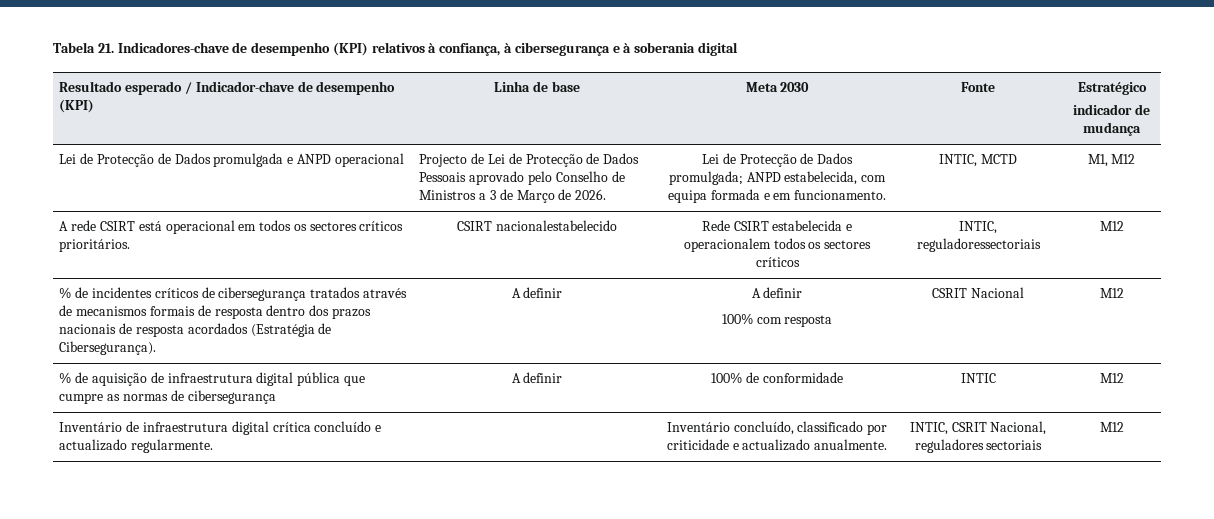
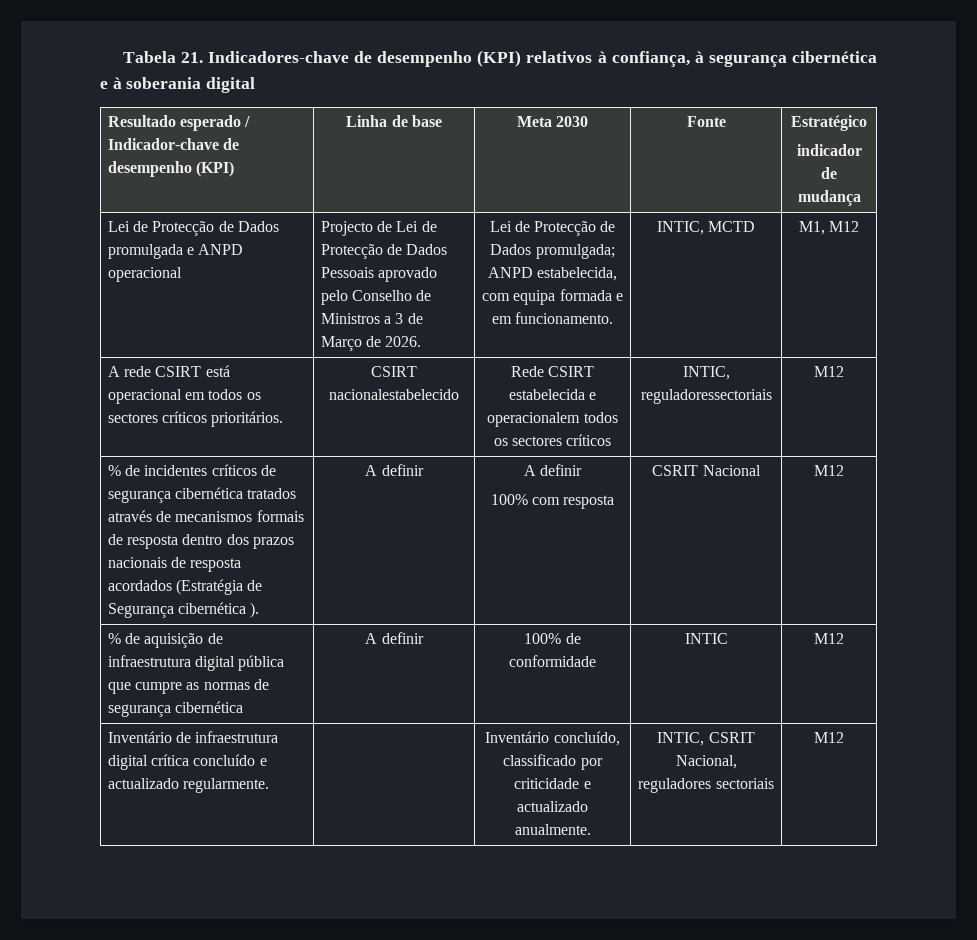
[514,42,610,56] cibersegurança -> [708,51,877,67] segurança cibernética
[218,287,307,301] cibersegurança -> [107,487,243,503] segurança cibernética
[59,341,157,355] Cibersegurança). -> [107,602,260,618] Segurança cibernética ).
[187,390,276,404] cibersegurança -> [107,701,243,717] segurança cibernética

